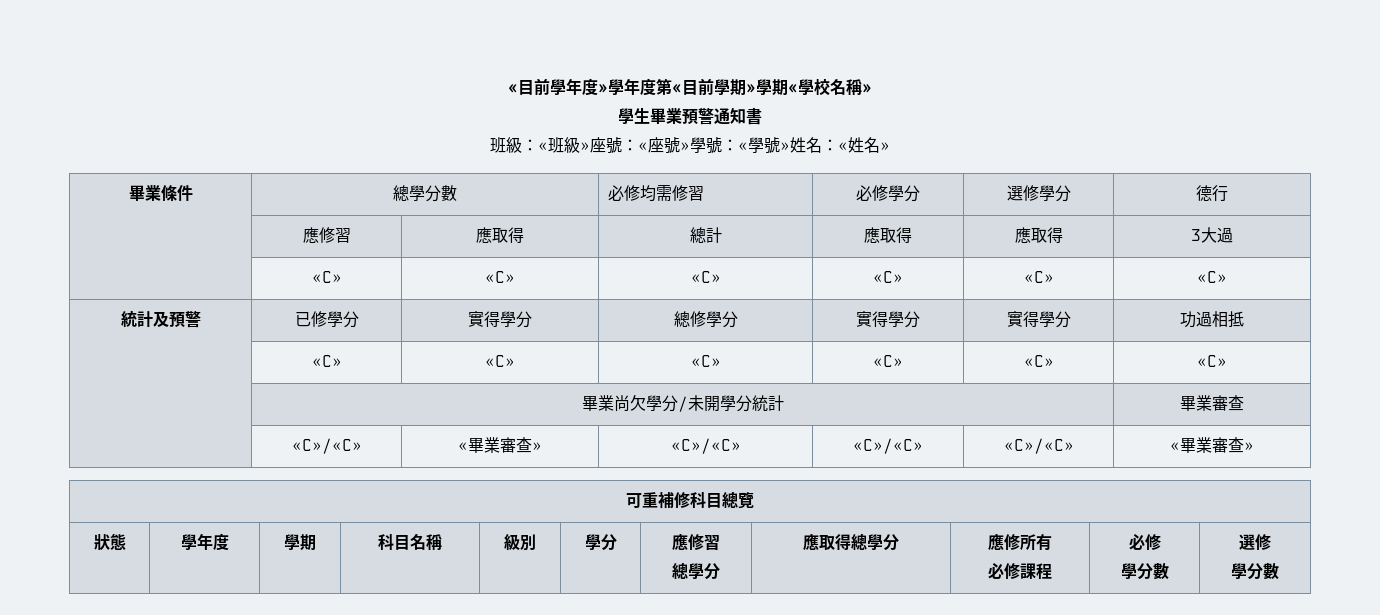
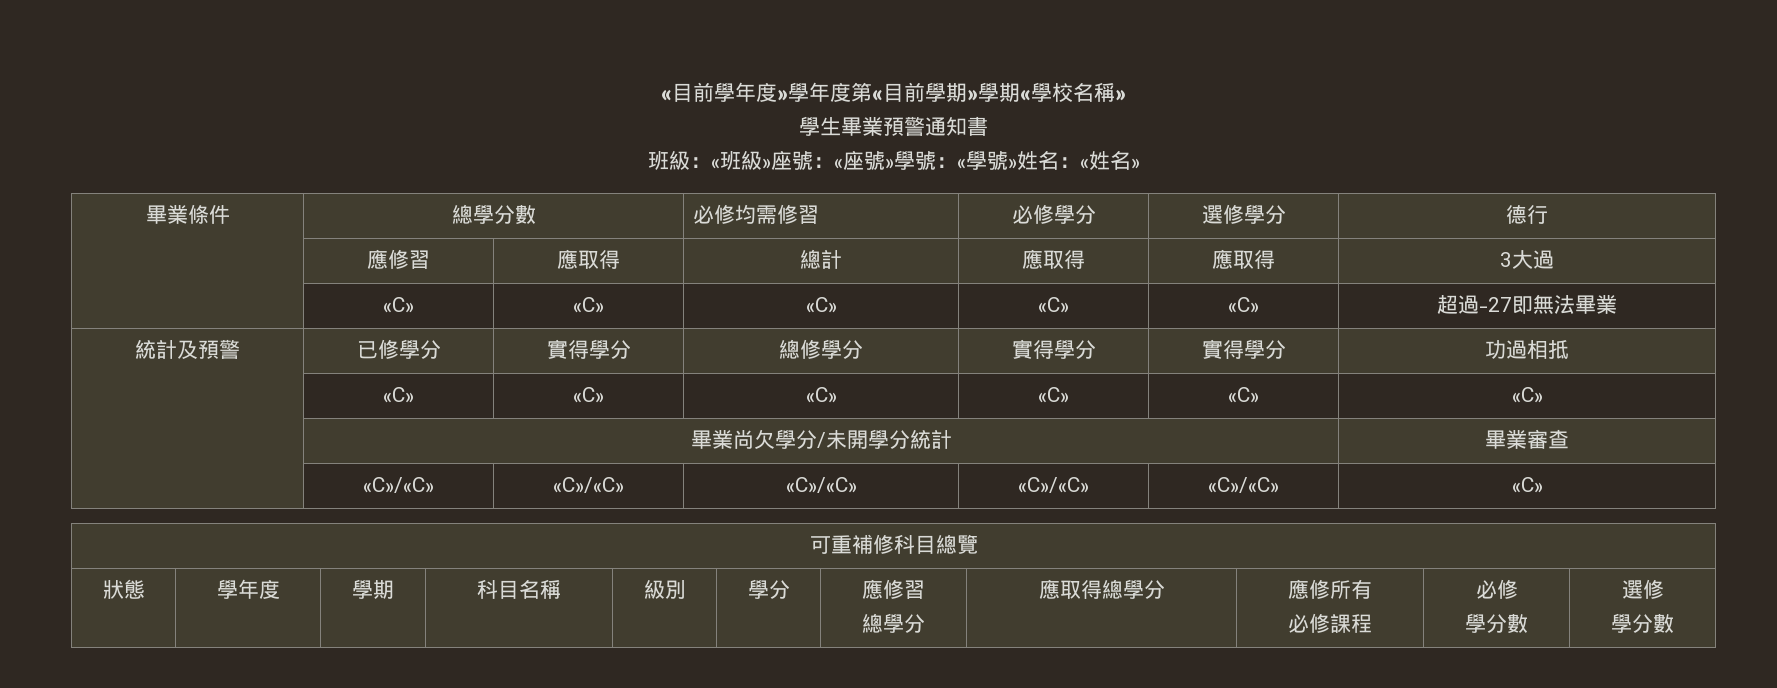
[1197,271,1227,283] «C» -> [1437,294,1617,315] 超過-27即無法畢業
[458,437,542,453] [670,438,741,454] [853,438,923,454] [1003,438,1074,454] [1170,437,1254,453] «畢業審查» | «C»/«C» | «C»/«C» | «C»/«C» | «畢業審查» -> [553,477,624,493] [785,477,857,493] [1018,477,1089,493] [1208,477,1279,493] [1511,477,1543,493] «C»/«C» | «C»/«C» | «C»/«C» | «C»/«C» | «C»

